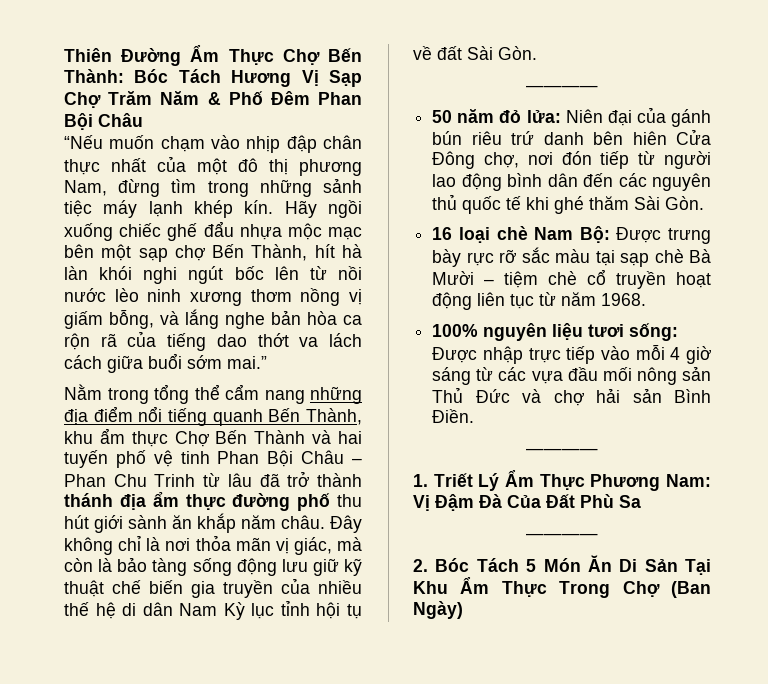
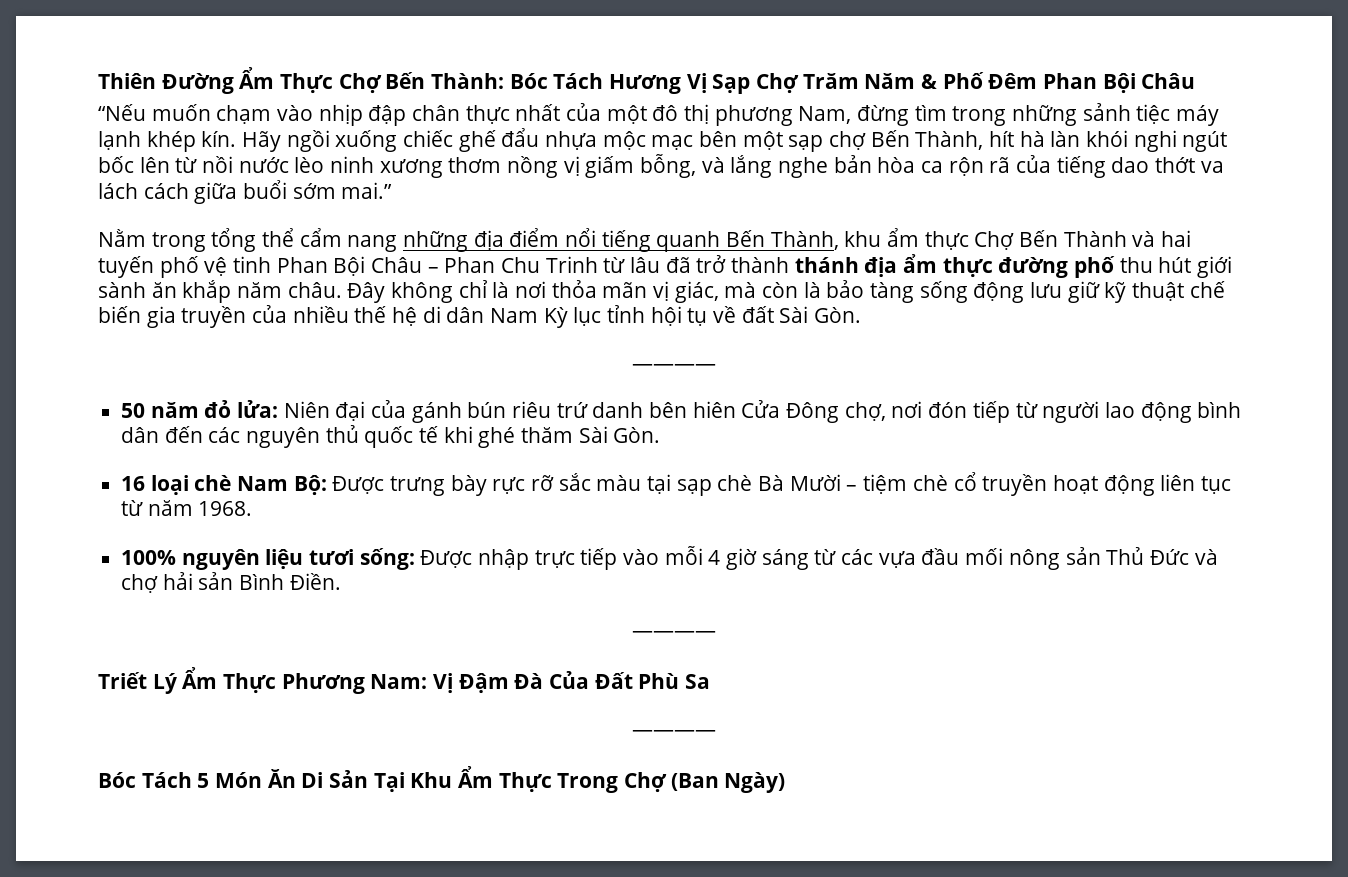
[413,474,428,487] 1. -> (716, 634) none
[413,559,428,572] 2. -> (716, 733) none

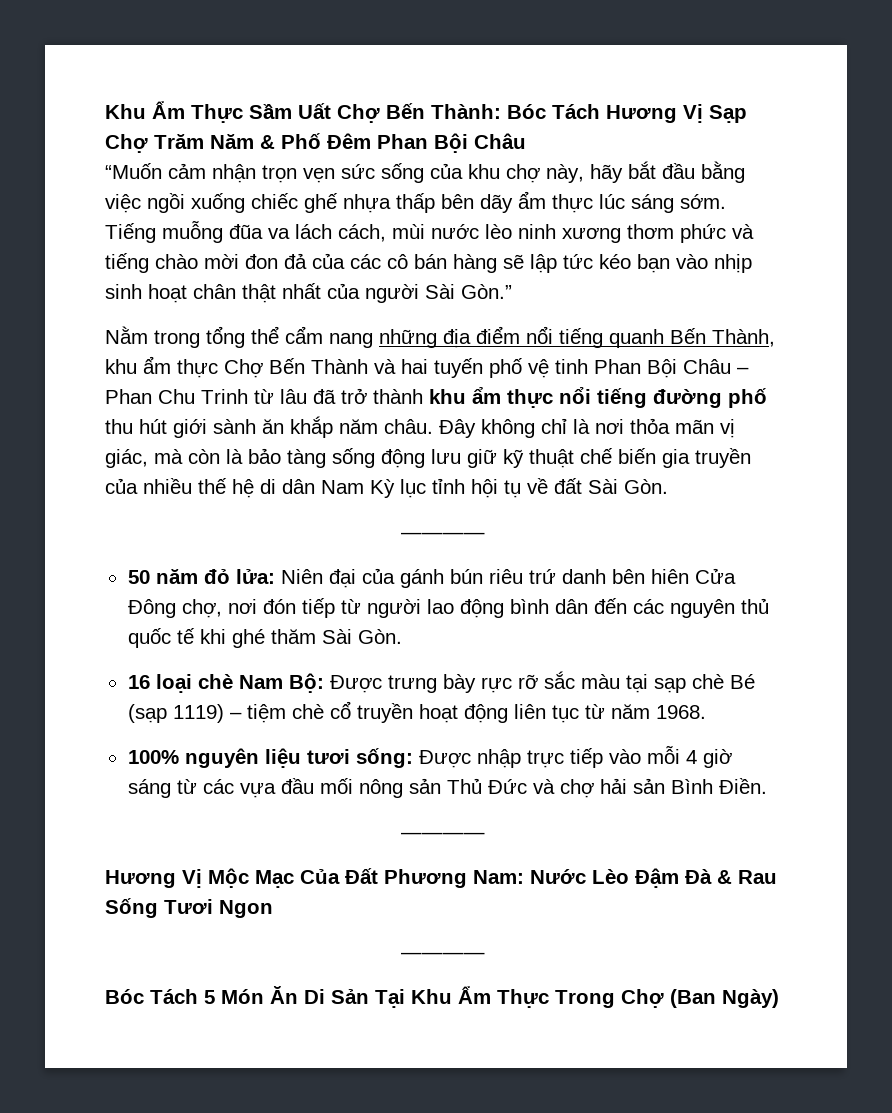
[98,67,334,94] Thiên Đường Ẩm Thực -> [105,101,331,123] Khu Ẩm Thực Sầm Uất
[98,103,1220,126] [98,128,1228,152] [98,156,234,173] “Nếu muốn chạm vào nhịp đập chân thực nhất của một đô thị phương Nam, đừng tìm trong những sảnh tiệc máy lạnh khép kín. Hãy ngồi xuống chiếc ghế đẩu nhựa mộc mạc bên một sạp chợ Bến Thành, hít hà làn khói nghi ngút bốc lên từ nồi -> [105,161,745,183] [105,191,726,213] [105,221,425,243] “Muốn cảm nhận trọn vẹn sức sống của khu chợ này, hãy bắt đầu bằng việc ngồi xuống chiếc ghế nhựa thấp bên dãy ẩm thực lúc sáng sớm. Tiếng muỗng đũa va lách cách, mùi
[507,154,1224,178] [98,180,393,204] nồng vị giấm bỗng, và lắng nghe bản hòa ca rộn rã của tiếng dao thớt va lách cách giữa buổi sớm mai.” -> [680,224,754,243] [105,253,752,273] [105,283,512,303] phức và tiếng chào mời đon đả của các cô bán hàng sẽ lập tức kéo bạn vào nhịp sinh hoạt chân thật nhất của người Sài Gòn.”
[794,254,993,278] thánh địa ẩm thực -> [429,387,647,408] khu ẩm thực nổi tiếng
[758,474,841,491] Bà Mười -> [729,674,755,689] [127,704,224,723] Bé (sạp 1119)
[98,667,711,694] Triết Lý Ẩm Thực Phương Nam: Vị Đậm Đà Của Đất Phù Sa -> [105,868,777,888] [105,898,273,918] Hương Vị Mộc Mạc Của Đất Phương Nam: Nước Lèo Đậm Đà & Rau Sống Tươi Ngon

